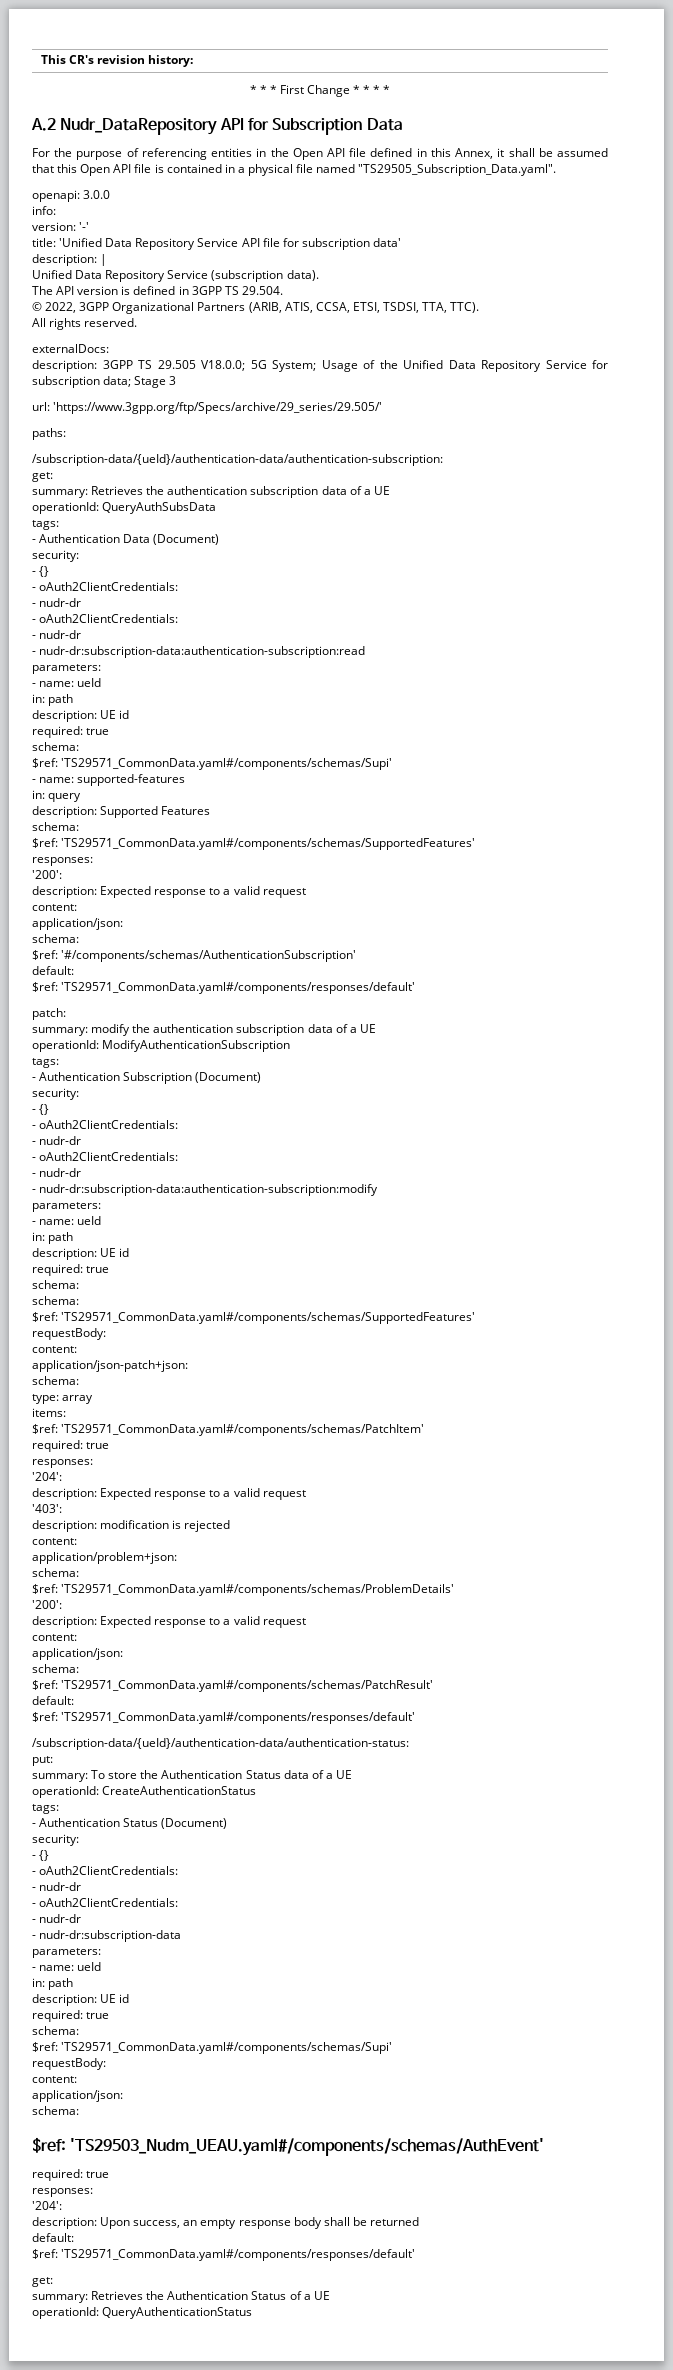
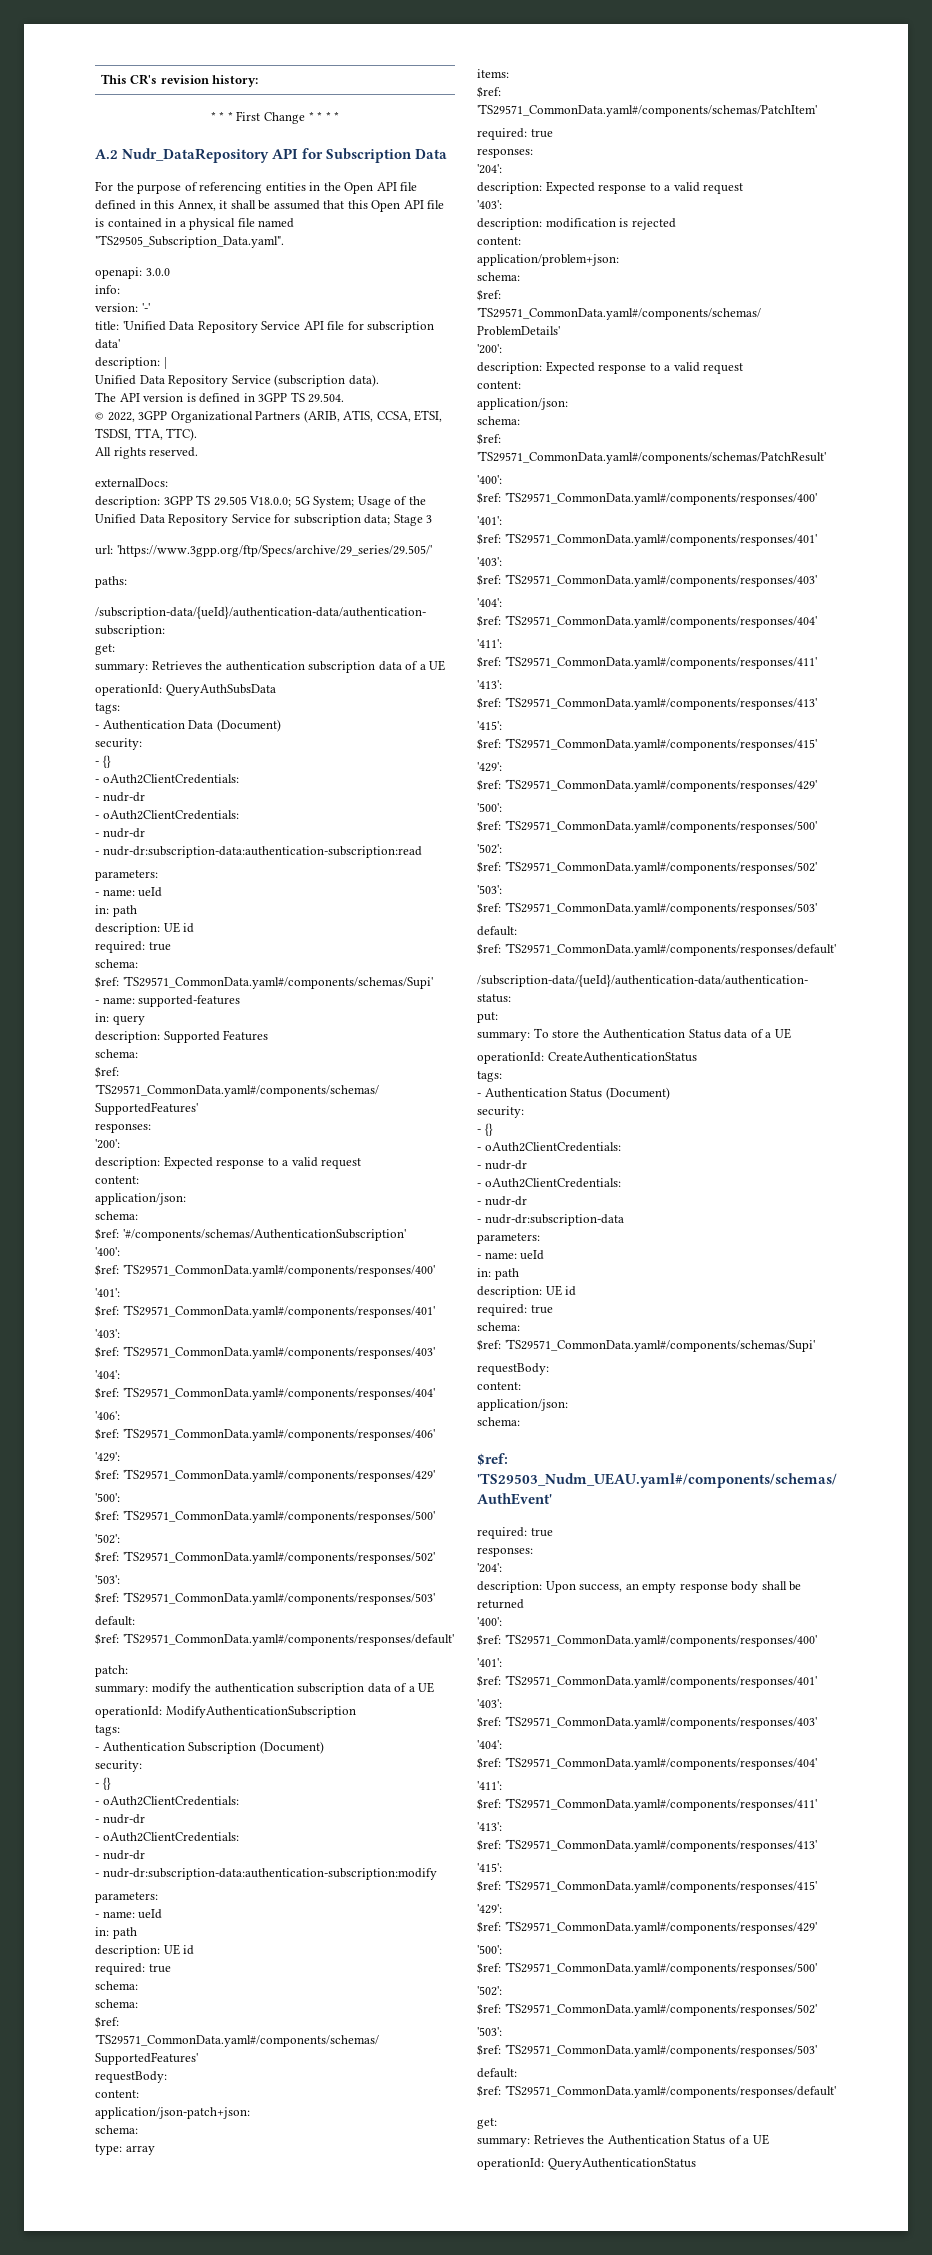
(357, 956) none -> [95,1247,120,1256] [95,1264,435,1277] [95,1288,120,1297] [95,1305,435,1318] [95,1329,120,1338] [95,1346,435,1359] [95,1370,120,1379] [95,1387,435,1400] [95,1411,120,1420] [95,1428,435,1441] [95,1452,120,1462] [95,1469,435,1482] [95,1493,120,1502] [95,1510,435,1523] [95,1534,120,1544] [95,1551,435,1564] [95,1575,120,1584] [95,1592,435,1605] // '400': // $ref: 'TS29571_CommonData.yaml#/components/responses/400' // '401': // $ref: 'TS29571_CommonData.yaml#/components/responses/401' // '403': // $ref: 'TS29571_CommonData.yaml#/components/responses/403' // '404': // $ref: 'TS29571_CommonData.yaml#/components/responses/404' // '406': // $ref: 'TS29571_CommonData.yaml#/components/responses/406' // '429': // $ref: 'TS29571_CommonData.yaml#/components/responses/429' // '500': // $ref: 'TS29571_CommonData.yaml#/components/responses/500' // '502': // $ref: 'TS29571_CommonData.yaml#/components/responses/502' // '503': // $ref: 'TS29571_CommonData.yaml#/components/responses/503'
(434, 1686) none -> [477,475,502,484] [477,492,817,505] [477,516,502,525] [477,533,817,546] [477,557,502,566] [477,574,817,587] [477,598,502,607] [477,615,817,628] [477,639,502,648] [477,656,817,669] [477,680,502,689] [477,697,817,710] [477,721,502,730] [477,738,817,751] [477,762,502,772] [477,779,817,792] [477,803,502,812] [477,820,817,833] [477,844,502,854] [477,861,817,874] [477,885,502,894] [477,902,817,915] // '400': // $ref: 'TS29571_CommonData.yaml#/components/responses/400' // '401': // $ref: 'TS29571_CommonData.yaml#/components/responses/401' // '403': // $ref: 'TS29571_CommonData.yaml#/components/responses/403' // '404': // $ref: 'TS29571_CommonData.yaml#/components/responses/404' // '411': // $ref: 'TS29571_CommonData.yaml#/components/responses/411' // '413': // $ref: 'TS29571_CommonData.yaml#/components/responses/413' // '415': // $ref: 'TS29571_CommonData.yaml#/components/responses/415' // '429': // $ref: 'TS29571_CommonData.yaml#/components/responses/429' // '500': // $ref: 'TS29571_CommonData.yaml#/components/responses/500' // '502': // $ref: 'TS29571_CommonData.yaml#/components/responses/502' // '503': // $ref: 'TS29571_CommonData.yaml#/components/responses/503'
(419, 2221) none -> [477,1617,502,1626] [477,1634,817,1647] [477,1658,502,1667] [477,1675,817,1688] [477,1699,502,1708] [477,1716,817,1729] [477,1740,502,1749] [477,1757,817,1770] [477,1781,502,1790] [477,1798,817,1811] [477,1822,502,1831] [477,1839,817,1852] [477,1863,502,1872] [477,1880,817,1893] [477,1904,502,1914] [477,1921,817,1934] [477,1945,502,1954] [477,1962,817,1975] [477,1986,502,1996] [477,2003,817,2016] [477,2027,502,2036] [477,2044,817,2057] // '400': // $ref: 'TS29571_CommonData.yaml#/components/responses/400' // '401': // $ref: 'TS29571_CommonData.yaml#/components/responses/401' // '403': // $ref: 'TS29571_CommonData.yaml#/components/responses/403' // '404': // $ref: 'TS29571_CommonData.yaml#/components/responses/404' // '411': // $ref: 'TS29571_CommonData.yaml#/components/responses/411' // '413': // $ref: 'TS29571_CommonData.yaml#/components/responses/413' // '415': // $ref: 'TS29571_CommonData.yaml#/components/responses/415' // '429': // $ref: 'TS29571_CommonData.yaml#/components/responses/429' // '500': // $ref: 'TS29571_CommonData.yaml#/components/responses/500' // '502': // $ref: 'TS29571_CommonData.yaml#/components/responses/502' // '503': // $ref: 'TS29571_CommonData.yaml#/components/responses/503'

